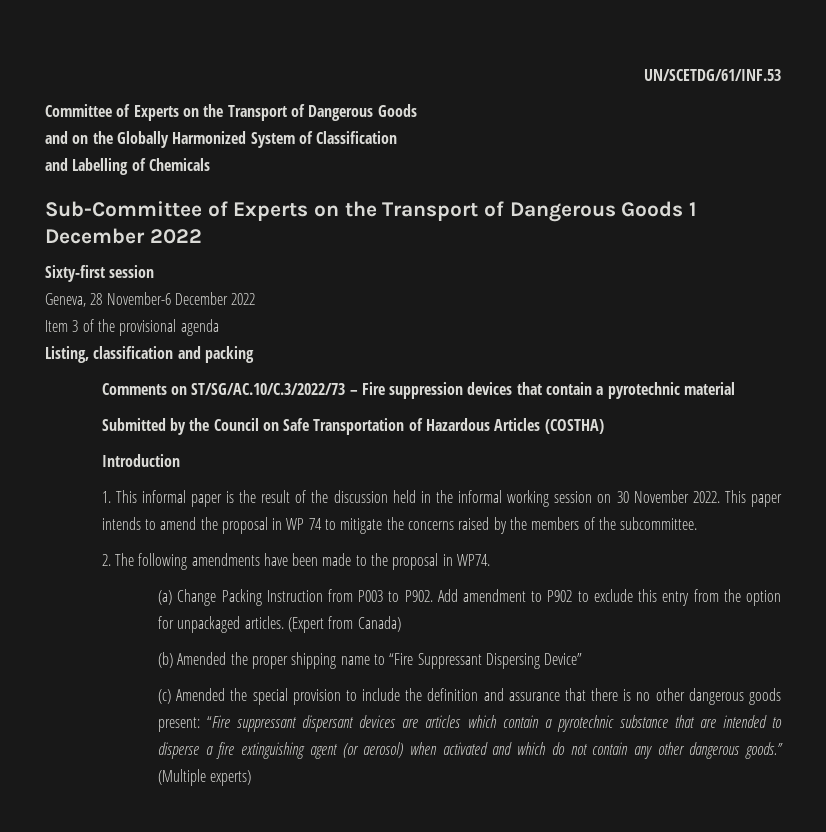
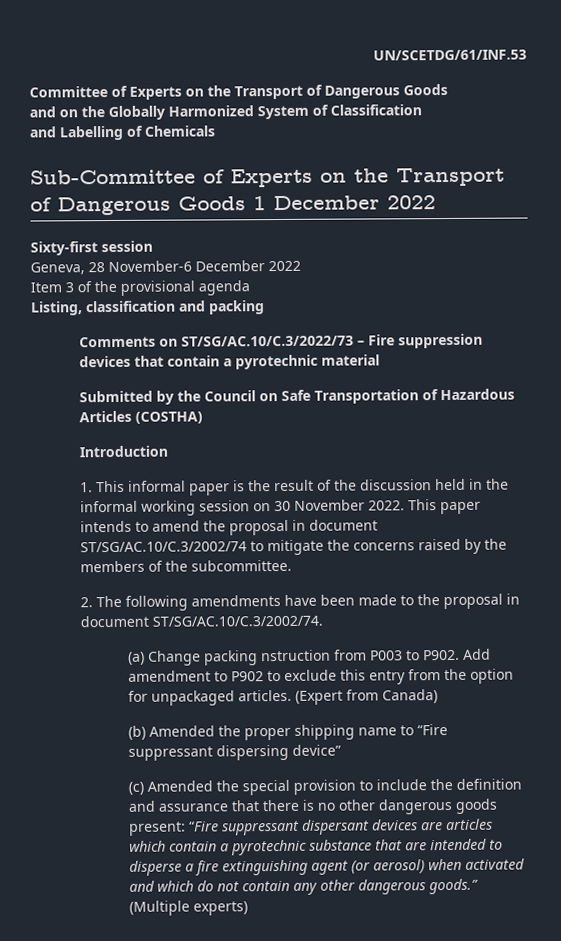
[286,518,322,530] WP 74 -> [308,519,378,531] [79,541,247,553] document ST/SG/AC.10/C.3/2002/74
[457,554,491,566] WP74. -> [79,615,323,628] document ST/SG/AC.10/C.3/2002/74.
[221,589,323,606] Packing Instruction -> [204,649,332,666] packing nstruction
[417,653,583,669] Suppressant Dispersing Device” -> [128,744,342,761] suppressant dispersing device”

